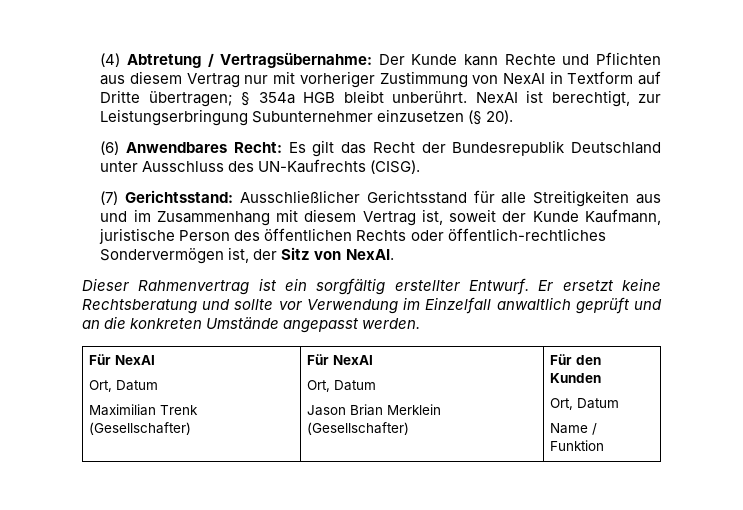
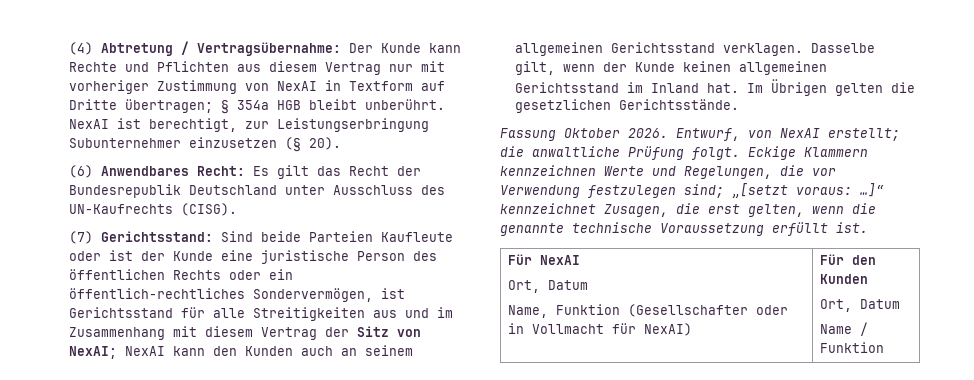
[239,190,360,203] Ausschließlicher -> [221,231,454,242] [69,250,438,264] [69,269,294,280] [69,288,406,302] Sind beide Parteien Kaufleute oder ist der Kunde eine juristische Person des öffentlichen Rechts oder ein öffentlich-rechtliches Sondervermögen, ist
[421,209,662,225] [99,228,606,244] [100,247,394,264] [82,278,662,295] [82,297,662,314] [82,316,421,333] [88,354,155,365] [88,380,158,392] [88,404,198,416] [88,422,191,435] [306,354,373,365] [306,380,376,392] [306,404,441,416] [306,422,409,435] ist, soweit der Kunde Kaufmann, juristische Person des öffentlichen Rechts oder öffentlich-rechtliches Sondervermögen ist, der Sitz von NexAI. // Dieser Rahmenvertrag ist ein sorgfältig erstellter Entwurf. Er ersetzt keine Rechtsberatung und sollte vor Verwendung im Einzelfall anwaltlich geprüft und an die konkreten Umstände angepasst werden. // Für NexAI // Ort, Datum // Maximilian Trenk (Gesellschafter) | Für NexAI // Ort, Datum // Jason Brian Merklein (Gesellschafter) -> [325,326,422,337] [69,345,414,359] [515,42,876,56] [515,61,828,75] [515,79,916,96] [515,99,740,113] [500,128,900,141] [500,146,868,160] [500,165,836,179] [500,183,884,198] [500,203,876,217] [500,222,868,236] [507,254,580,265] [507,280,588,293] [507,304,788,318] [507,323,692,336] der Sitz von NexAI; NexAI kann den Kunden auch an seinem allgemeinen Gerichtsstand verklagen. Dasselbe gilt, wenn der Kunde keinen allgemeinen Gerichtsstand im Inland hat. Im Übrigen gelten die gesetzlichen Gerichtsstände. // Fassung Oktober 2026. Entwurf, von NexAI erstellt; die anwaltliche Prüfung folgt. Eckige Klammern kennzeichnen Werte und Regelungen, die vor Verwendung festzulegen sind; „[setzt voraus: …]“ kennzeichnet Zusagen, die erst gelten, wenn die genannte technische Voraussetzung erfüllt ist. // Für NexAI // Ort, Datum // Name, Funktion (Gesellschafter oder in Vollmacht für NexAI)

